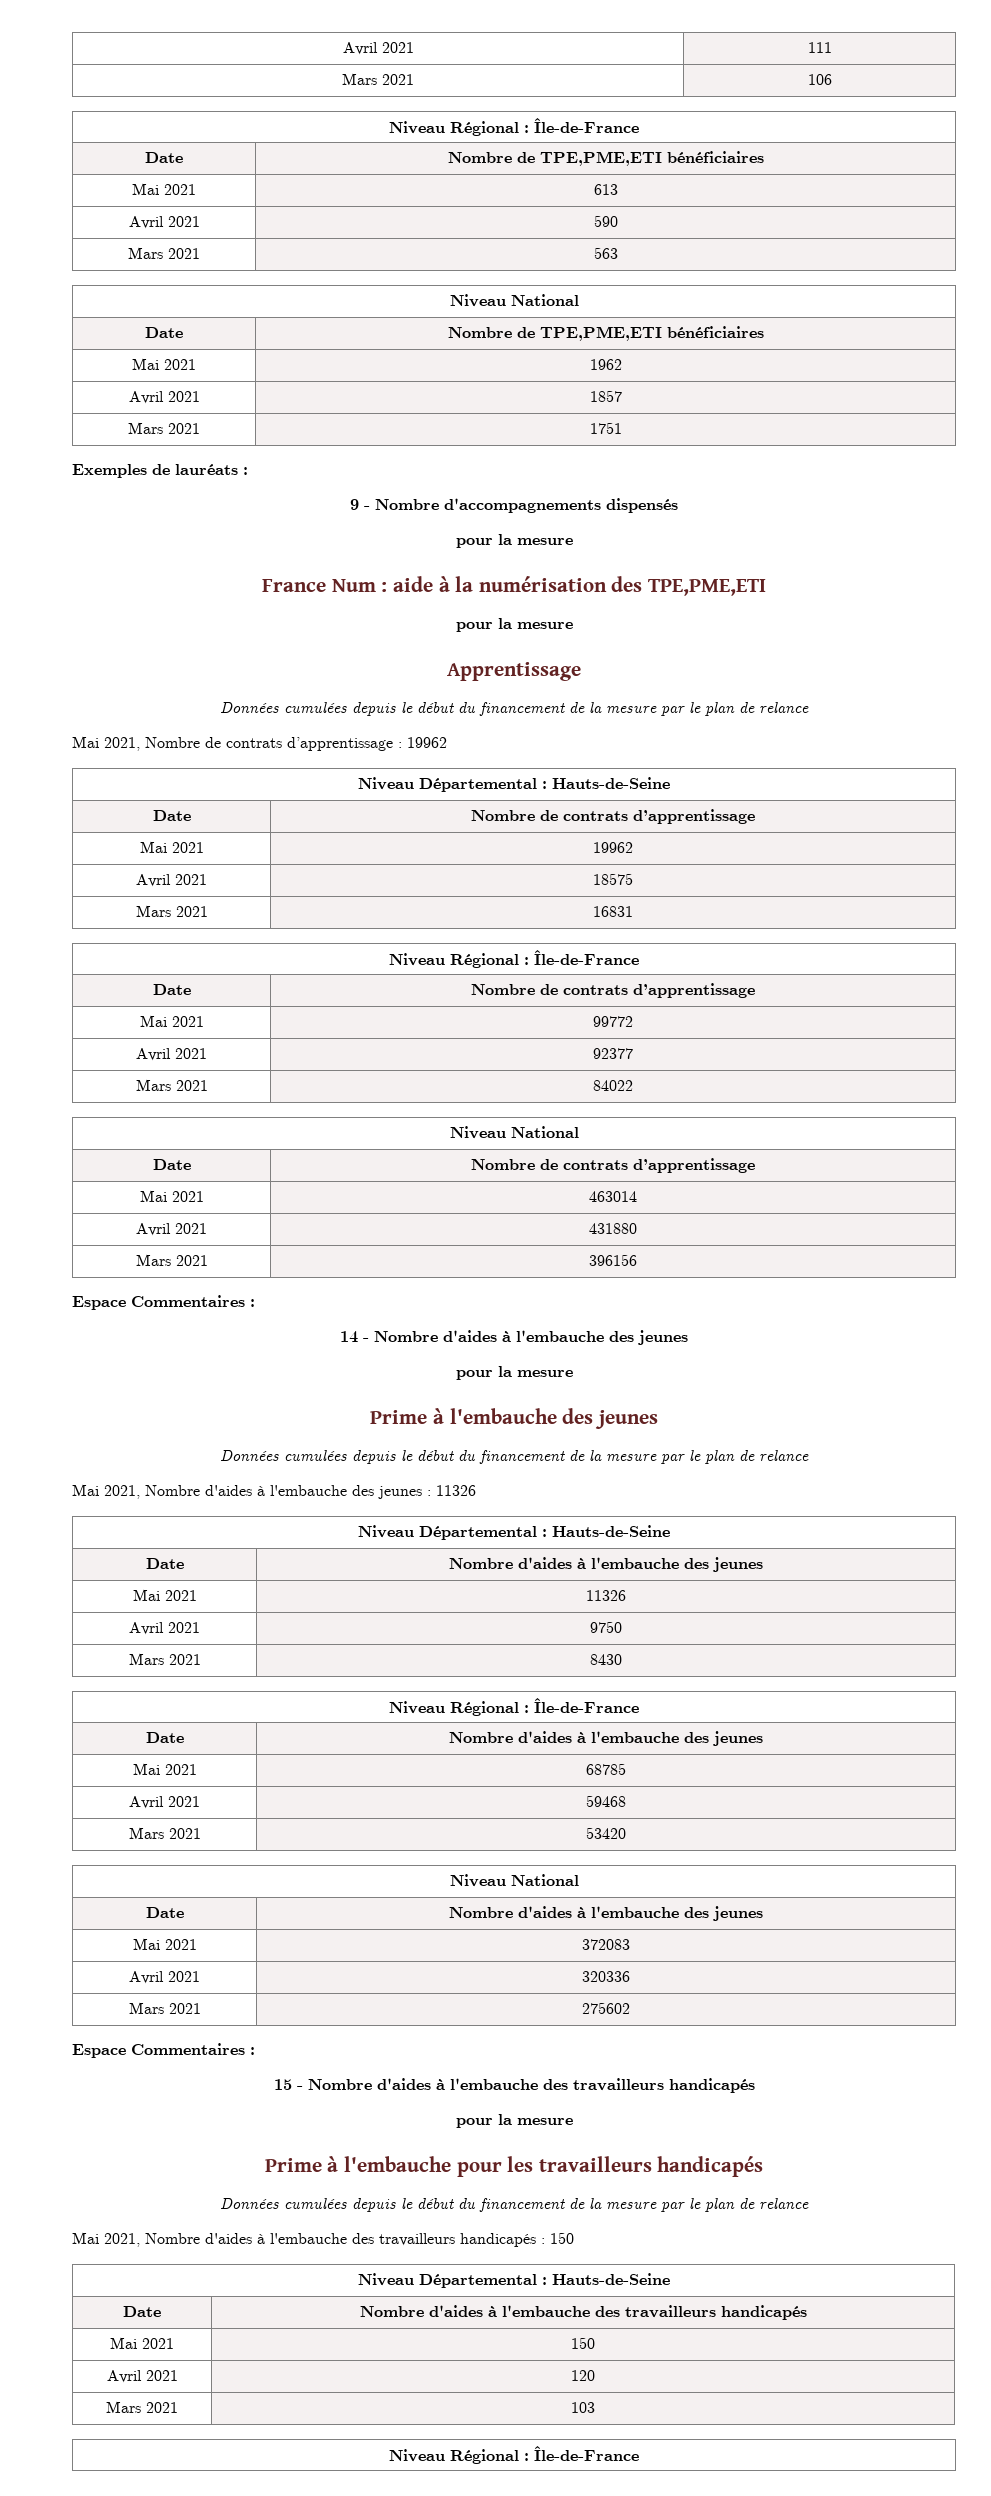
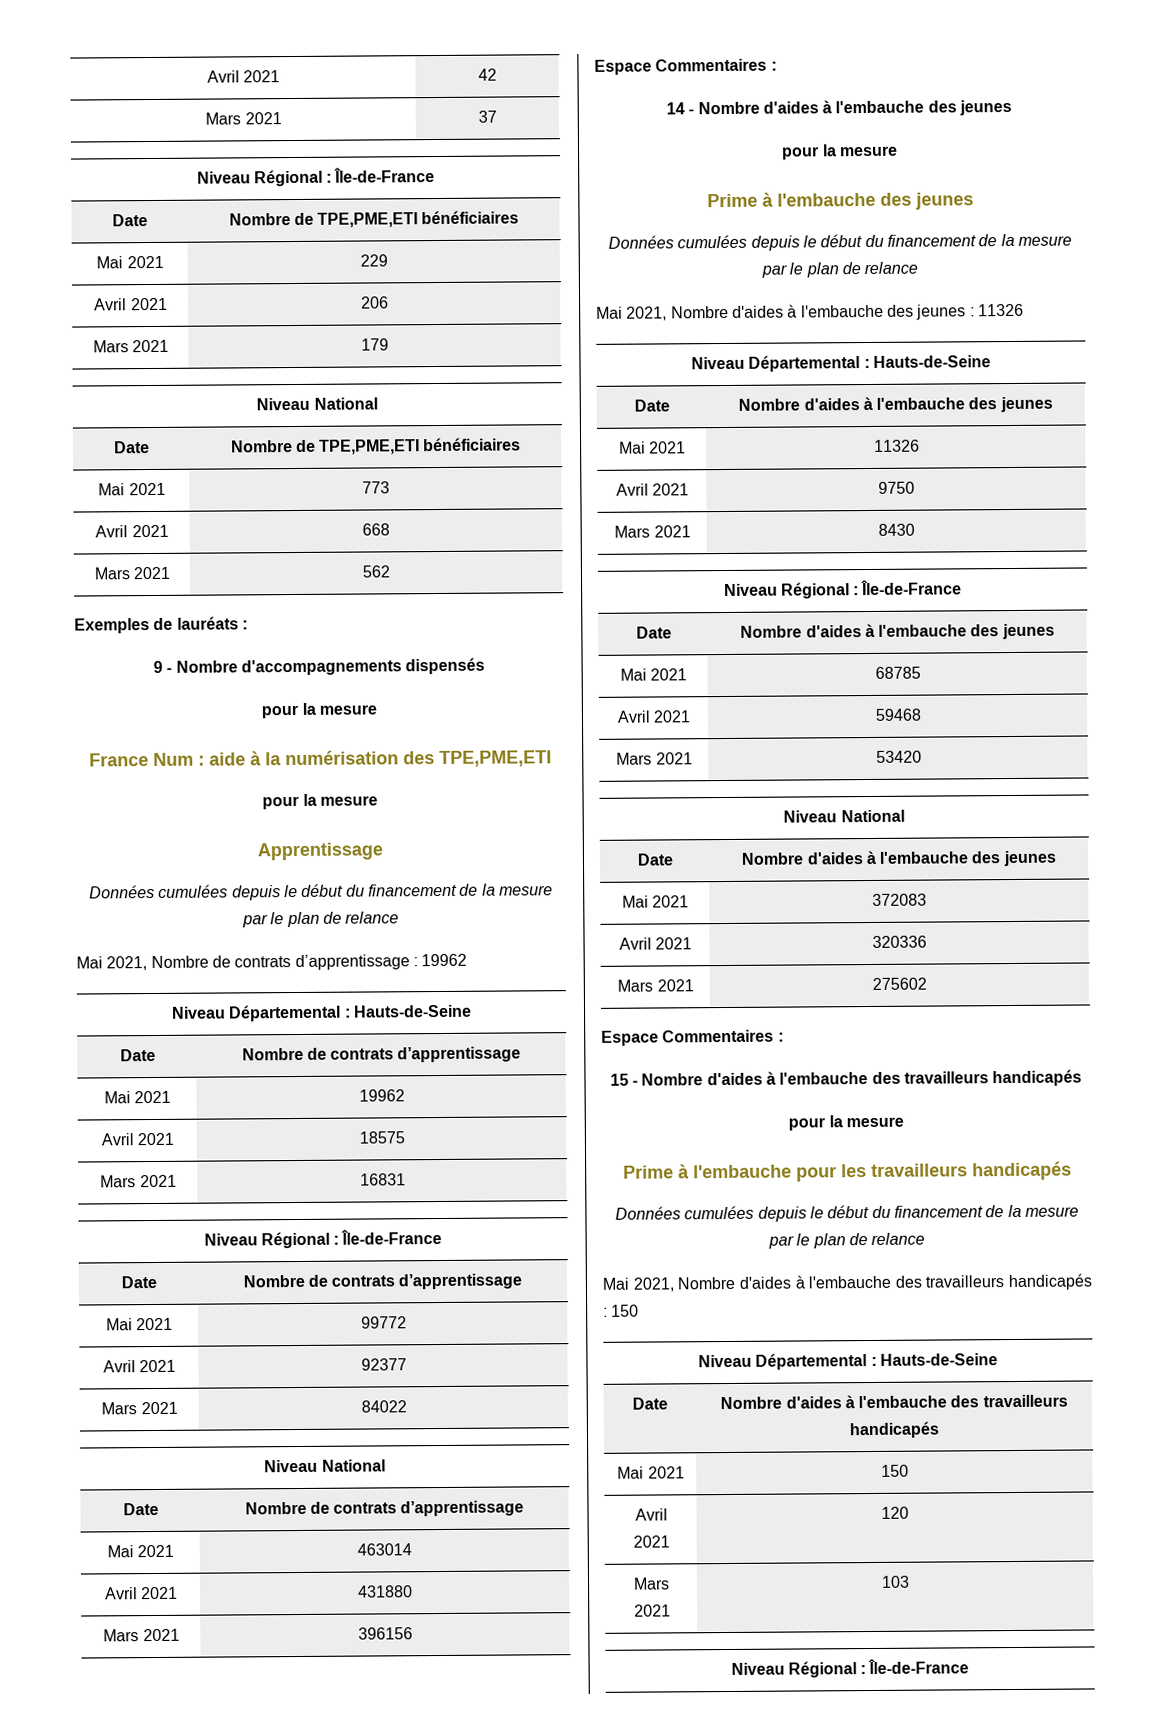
[342,42,414,55] [807,42,832,53] [342,73,414,85] [807,74,832,85] Avril 2021 | 111 // Mars 2021 | 106 -> [206,70,281,83] [478,68,497,81] [205,112,282,125] [478,110,497,123] Avril 2021 | 42 // Mars 2021 | 37
[593,184,618,195] [128,216,200,229] [593,215,618,227] [128,247,200,259] [593,247,618,259] 613 // Avril 2021 | 590 // Mars 2021 | 563 -> [360,254,388,267] [94,297,168,311] [361,296,389,309] [92,339,170,353] [361,338,389,351] 229 // Avril 2021 | 206 // Mars 2021 | 179
[589,359,622,370] [128,391,200,404] [589,390,622,402] [128,422,200,434] [589,422,622,434] 1962 // Avril 2021 | 1857 // Mars 2021 | 1751 -> [362,481,390,494] [95,524,169,538] [362,523,390,536] [93,566,171,580] [362,565,390,578] 773 // Avril 2021 | 668 // Mars 2021 | 562

